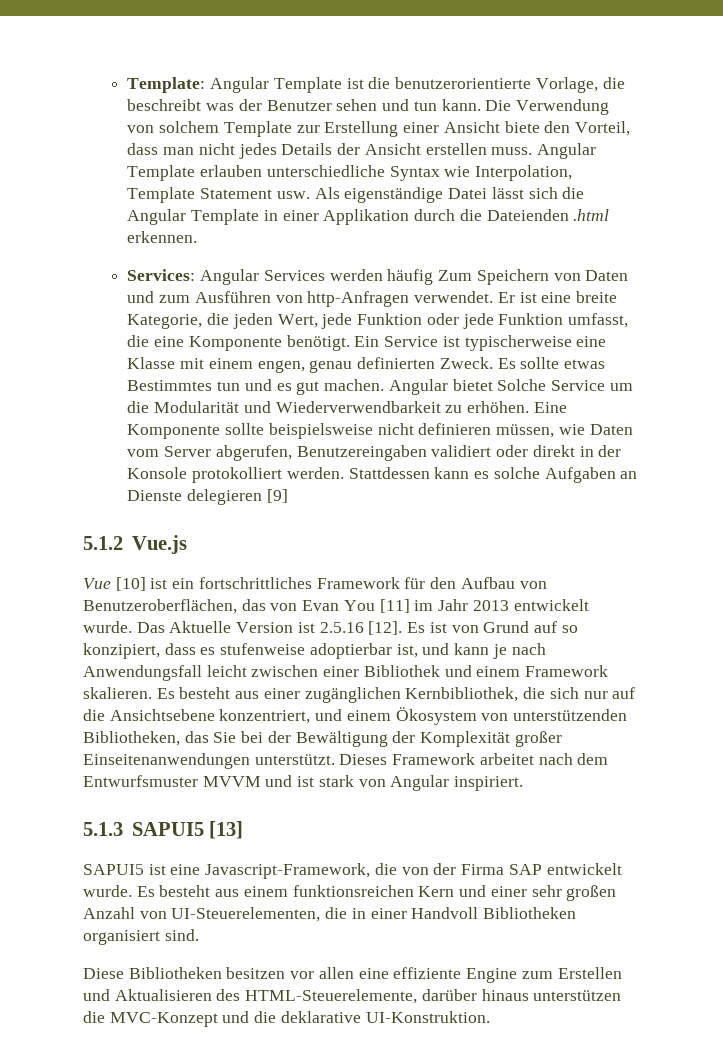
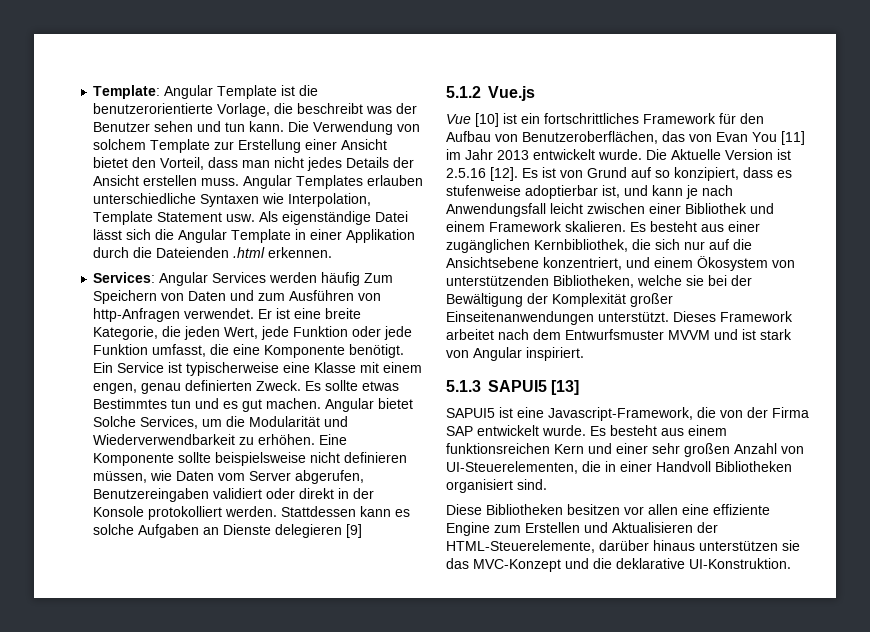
[504,121,540,133] biete -> [93,157,129,168] bietet
[127,165,196,181] Template -> [296,175,364,189] Templates
[389,166,440,181] Syntax -> [200,194,260,207] Syntaxen
[550,380,605,391] Service -> [140,416,199,429] Services,
[136,622,165,633] Das -> [646,149,667,160] Die
[184,731,237,743] das Sie -> [637,275,704,286] welche sie
[216,989,241,1001] des -> [697,522,718,533] der
[83,1011,105,1023] die -> [782,540,800,551] [446,558,469,569] sie das

